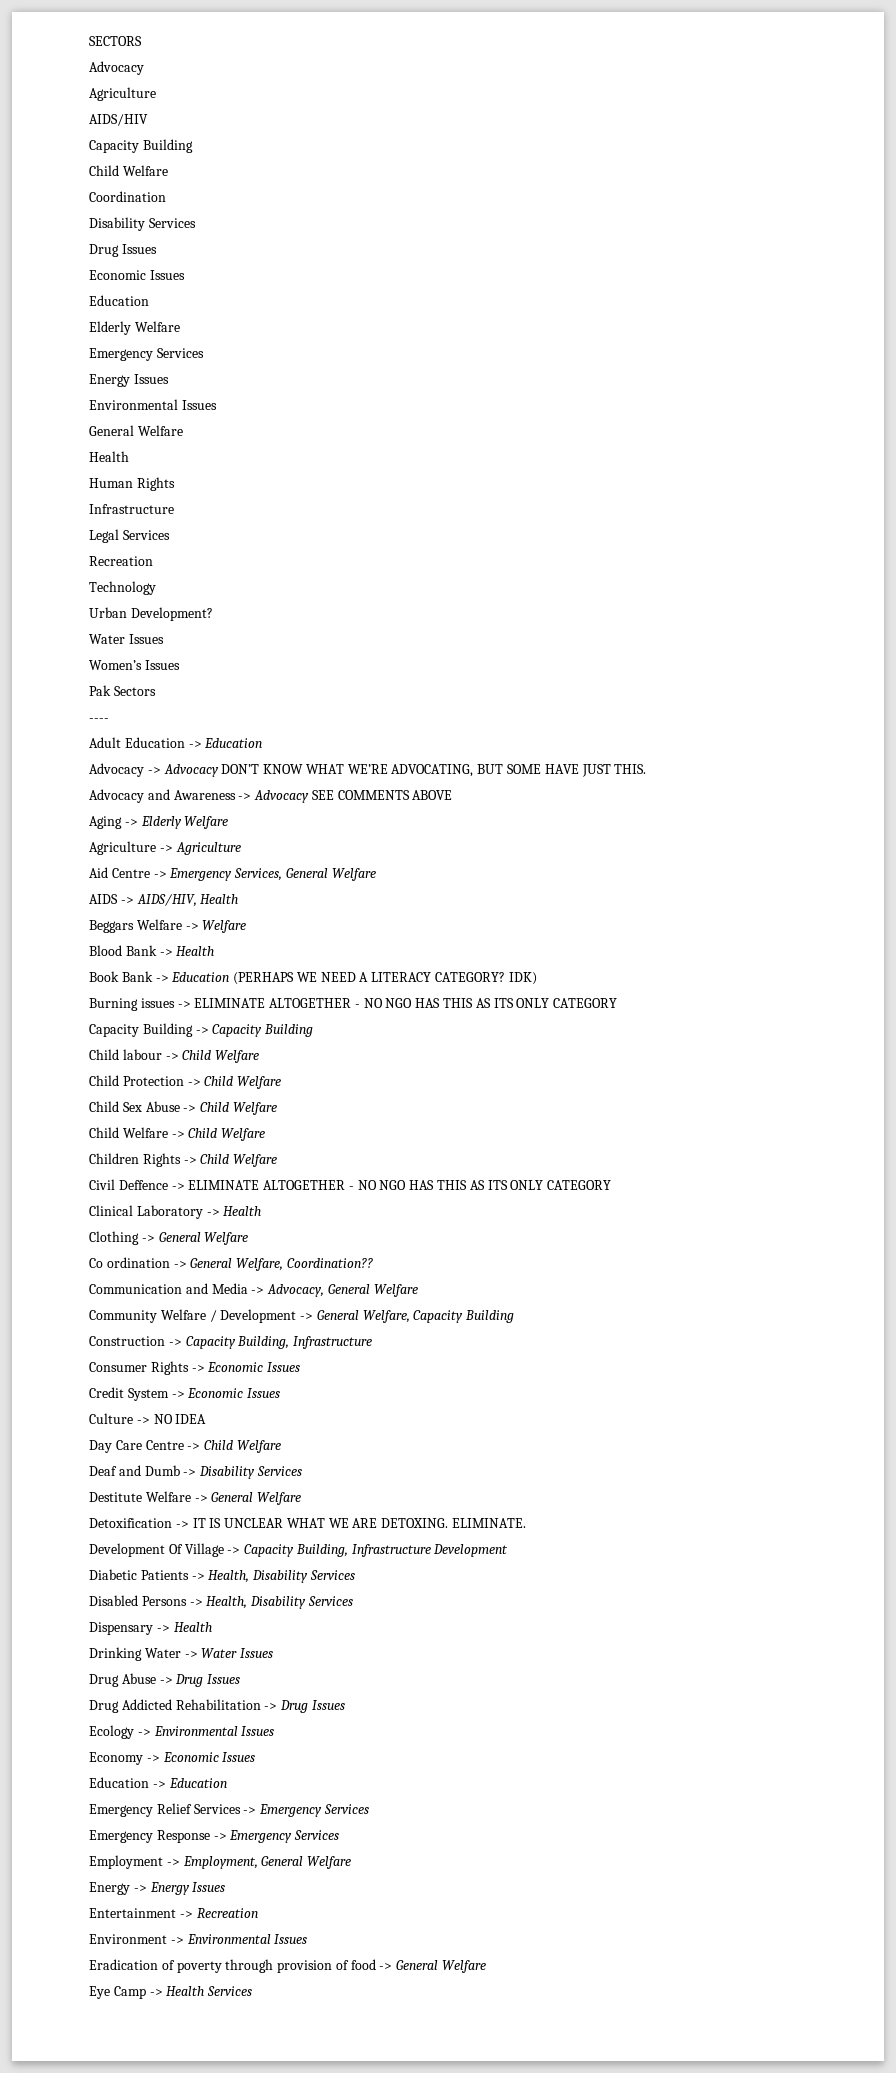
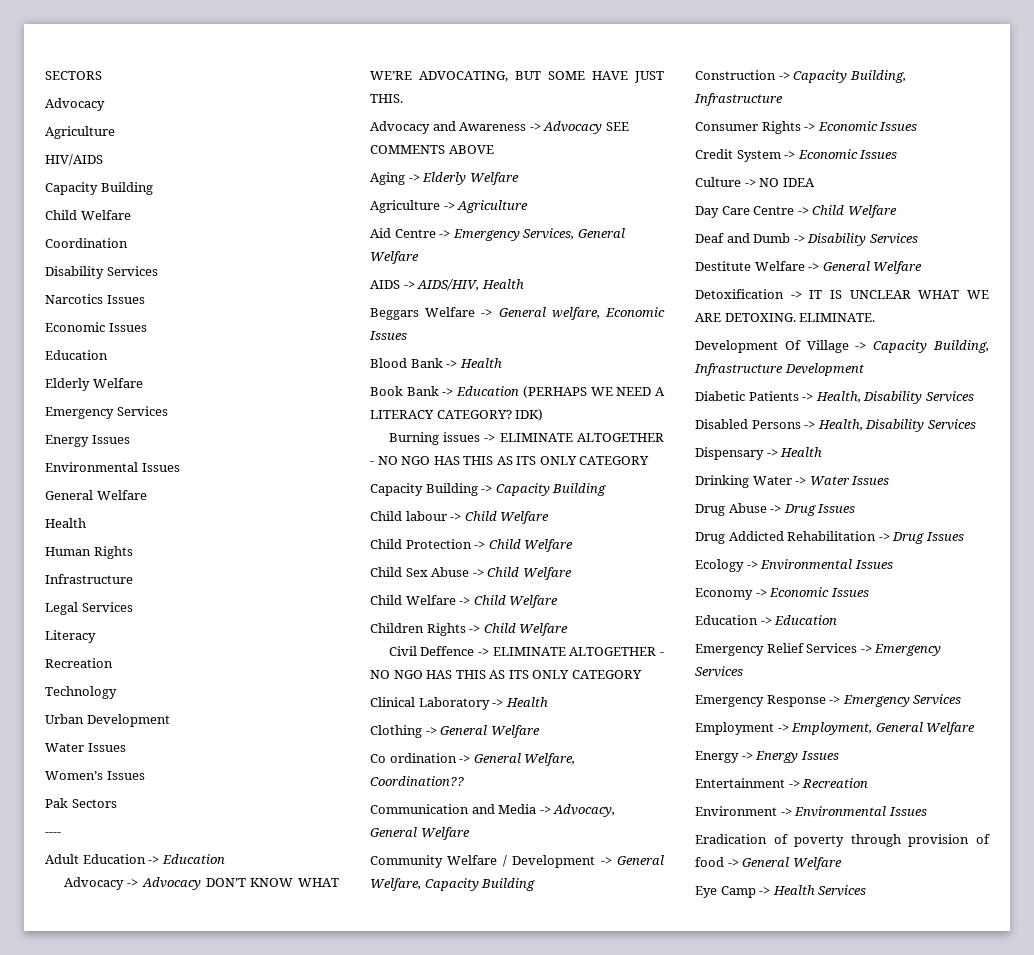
[89,114,148,126] AIDS/HIV -> [45,154,103,166] HIV/AIDS
[89,244,119,257] Drug -> [45,294,103,304] Narcotics
(170, 535) none -> [45,630,96,643] // Literacy
[130,607,213,621] Development? -> [86,714,170,727] Development
[202,920,247,933] Welfare -> [498,307,665,320] [369,331,407,340] General welfare, Economic Issues

